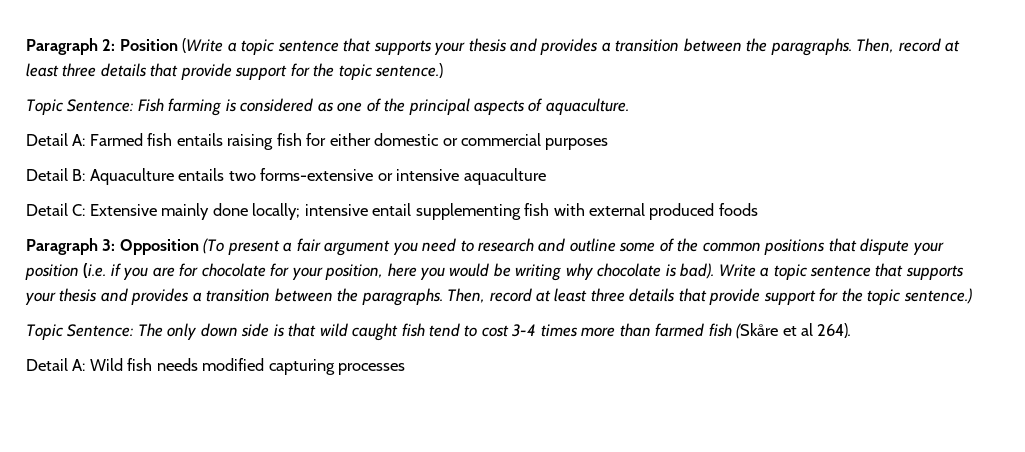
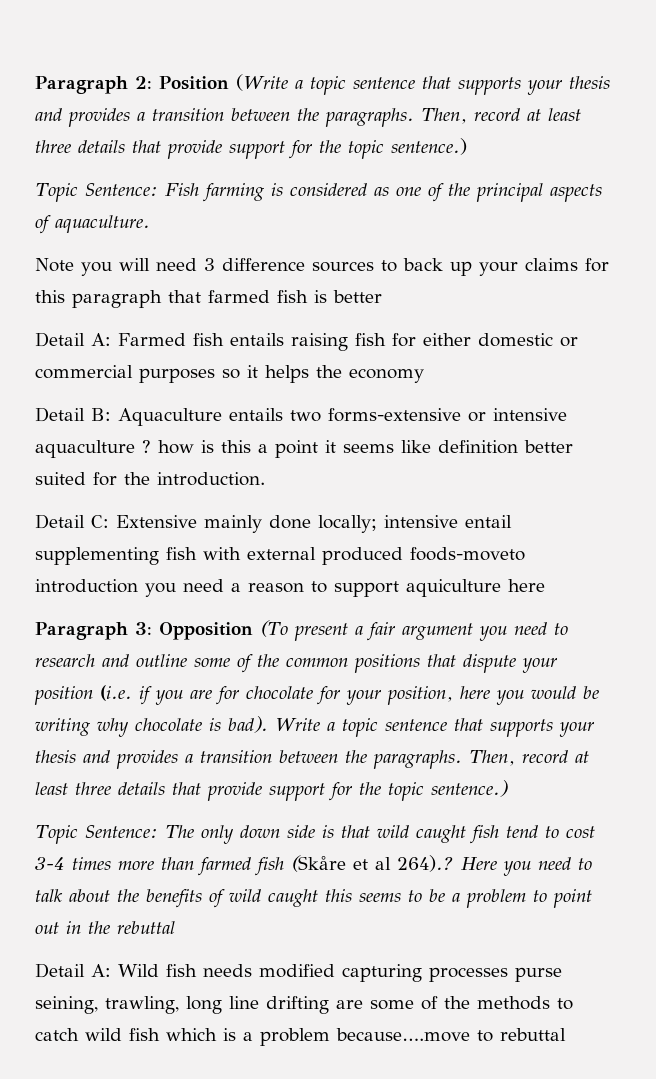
(629, 106) none -> [35,258,609,276] [35,290,382,308] // Note you will need 3 difference sources to back up your claims for this paragraph that farmed fish is better
(609, 144) none -> [222,365,424,383] so it helps the economy
(546, 176) none -> [142,440,573,458] [35,472,265,486] ? how is this a point it seems like definition better suited for the introduction.
[718,203,758,216] foods -> [410,547,525,561] [35,579,545,597] foods-moveto introduction you need a reason to support aquiculture here
[817,323,852,338] 264). -> [397,855,592,876] [35,889,592,908] [35,921,175,934] 264).? Here you need to talk about the benefits of wild caught this seems to be a problem to point out in the rebuttal
(406, 369) none -> [515,967,562,982] [35,996,573,1014] [35,1028,566,1046] purse seining, trawling, long line drifting are some of the methods to catch wild fish which is a problem because….move to rebuttal

